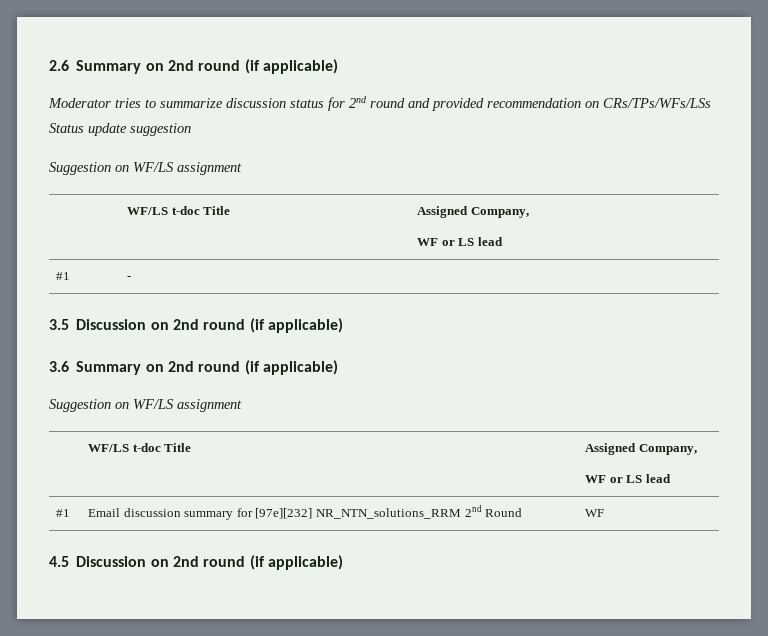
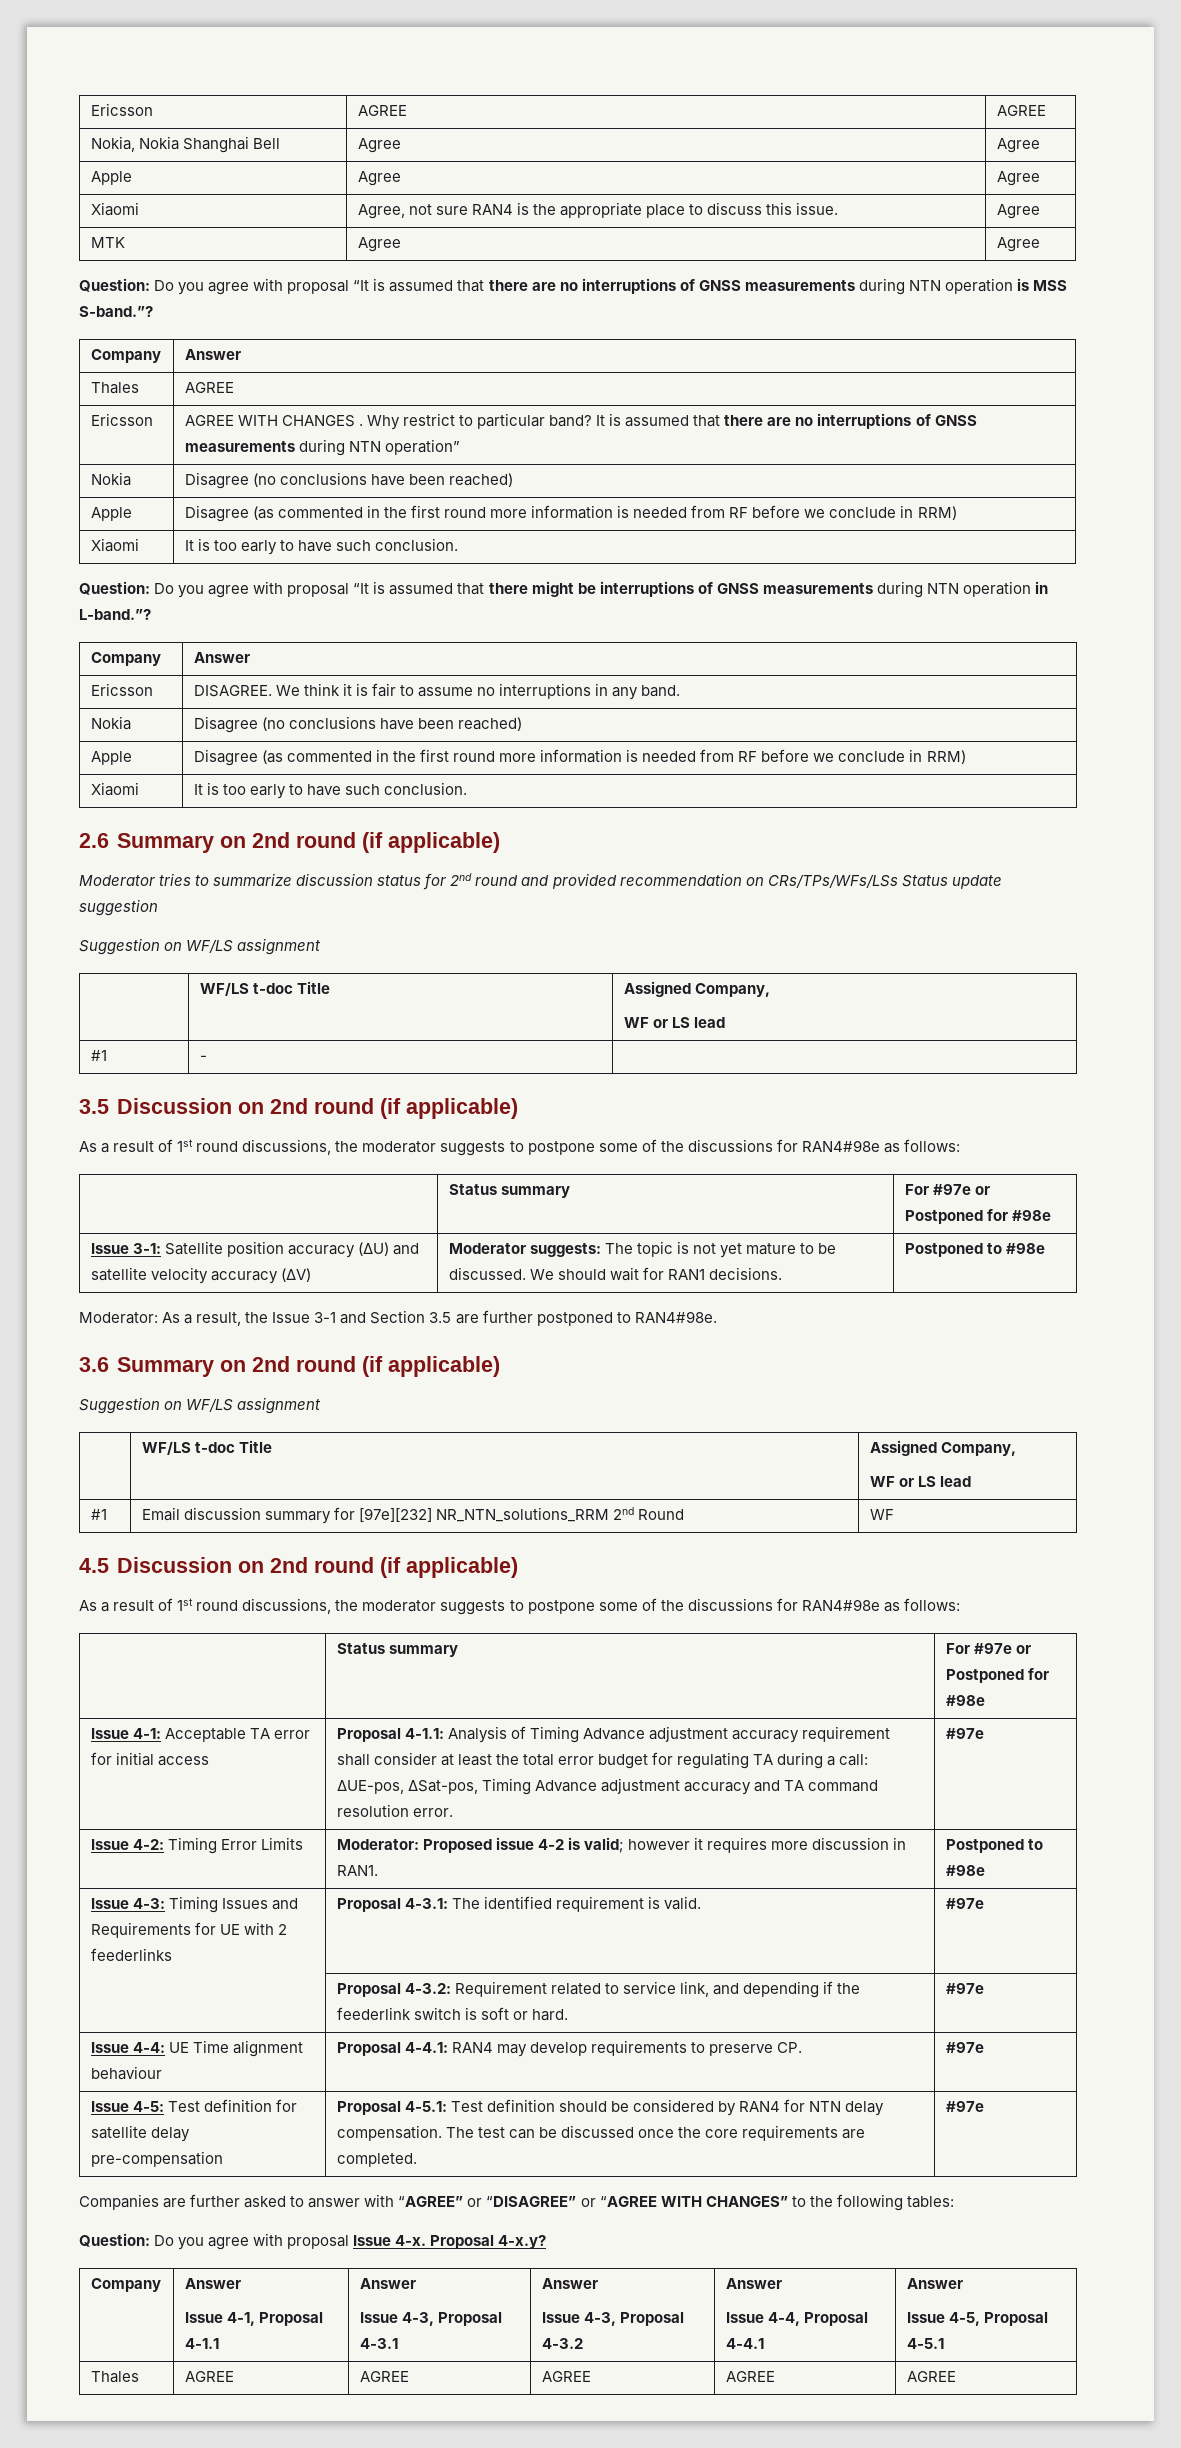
(49, 65) none -> [90,103,153,116] [357,105,407,116] [996,105,1046,116] [90,136,280,153] [357,138,401,153] [996,138,1040,153] [90,171,132,185] [357,171,401,186] [996,171,1040,186] [90,202,139,216] [357,202,839,219] [996,204,1040,219] [90,237,125,248] [357,237,401,252] [996,237,1040,252] [79,278,1068,295] [79,306,153,317] [90,349,161,363] [184,349,241,360] [90,382,139,394] [184,382,234,393] [90,413,153,426] [184,413,977,430] [184,439,460,456] [90,472,131,486] [184,472,513,489] [90,507,132,521] [184,505,957,522] [90,538,139,552] [184,538,459,555] [79,581,1048,598] [79,609,151,620] [90,652,161,666] [193,652,250,663] [90,683,153,696] [193,683,681,700] [90,716,131,730] [193,716,522,733] [90,751,132,765] [193,749,966,766] [90,782,139,796] [193,782,468,799] Ericsson | AGREE | AGREE // Nokia, Nokia Shanghai Bell | Agree | Agree // Apple | Agree | Agree // Xiaomi | Agree, not sure RAN4 is the appropriate place to discuss this issue. | Agree // MTK | Agree | Agree // Question: Do you agree with proposal “It is assumed that there are no interruptions of GNSS measurements during NTN operation is MSS S-band.”? // Company | Answer // Thales | AGREE // Ericsson | AGREE WITH CHANGES . Why restrict to particular band? It is assumed that there are no interruptions of GNSS measurements during NTN operation” // Nokia | Disagree (no conclusions have been reached) // Apple | Disagree (as commented in the first round more information is needed from RF before we conclude in RRM) // Xiaomi | It is too early to have such conclusion. // Question: Do you agree with proposal “It is assumed that there might be interruptions of GNSS measurements during NTN operation in L-band.”? // Company | Answer // Ericsson | DISAGREE. We think it is fair to assume no interruptions in any band. // Nokia | Disagree (no conclusions have been reached) // Apple | Disagree (as commented in the first round more information is needed from RF before we conclude in RRM) // Xiaomi | It is too early to have such conclusion. //
(343, 325) none -> [79,1139,960,1156] [448,1184,570,1198] [904,1184,990,1195] [904,1209,1051,1224] [90,1241,419,1258] [90,1267,311,1284] [448,1241,837,1258] [448,1267,782,1281] [904,1243,1045,1257] [79,1310,717,1326] // As a result of 1st round discussions, the moderator suggests to postpone some of the discussions for RAN4#98e as follows: // | Status summary | For #97e or Postponed for #98e // Issue 3-1: Satellite position accuracy (ΔU) and satellite velocity accuracy (ΔV) | Moderator suggests: The topic is not yet mature to be discussed. We should wait for RAN1 decisions. | Postponed to #98e // Moderator: As a result, the Issue 3-1 and Section 3.5 are further postponed to RAN4#98e.
(343, 562) none -> [79,1598,960,1615] [336,1643,458,1657] [945,1643,1031,1654] [945,1668,1049,1683] [945,1695,985,1706] [90,1728,310,1742] [90,1752,209,1766] [336,1726,891,1743] [336,1752,869,1769] [336,1778,879,1795] [336,1804,453,1817] [945,1728,984,1739] [90,1837,303,1854] [336,1837,907,1853] [336,1865,378,1876] [945,1839,1043,1853] [945,1865,985,1876] [90,1896,298,1913] [90,1922,287,1938] [90,1948,172,1961] [336,1896,701,1912] [945,1898,984,1909] [336,1981,861,1998] [336,2007,568,2021] [945,1983,984,1994] [90,2040,303,2057] [90,2066,162,2080] [336,2040,803,2057] [945,2042,984,2053] [90,2099,297,2112] [90,2125,190,2142] [90,2151,223,2167] [336,2099,885,2116] [336,2125,866,2141] [336,2153,417,2167] [945,2101,984,2112] [79,2194,954,2211] [79,2233,547,2250] [90,2278,161,2292] [184,2278,241,2289] [184,2312,323,2326] [184,2338,219,2349] [359,2278,416,2289] [359,2312,502,2326] [359,2338,398,2349] [541,2278,598,2289] [541,2312,684,2326] [541,2338,583,2349] [725,2278,782,2289] [725,2312,868,2326] [725,2338,764,2349] [906,2278,963,2289] [906,2312,1048,2326] [906,2338,944,2349] [90,2371,139,2383] [184,2371,234,2382] [359,2371,409,2382] [541,2371,591,2382] [725,2371,775,2382] [906,2371,956,2382] // As a result of 1st round discussions, the moderator suggests to postpone some of the discussions for RAN4#98e as follows: // | Status summary | For #97e or Postponed for #98e // Issue 4-1: Acceptable TA error for initial access | Proposal 4-1.1: Analysis of Timing Advance adjustment accuracy requirement shall consider at least the total error budget for regulating TA during a call: ΔUE-pos, ΔSat-pos, Timing Advance adjustment accuracy and TA command resolution error. | #97e // Issue 4-2: Timing Error Limits | Moderator: Proposed issue 4-2 is valid; however it requires more discussion in RAN1. | Postponed to #98e // Issue 4-3: Timing Issues and Requirements for UE with 2 feederlinks | Proposal 4-3.1: The identified requirement is valid. | #97e // | Proposal 4-3.2: Requirement related to service link, and depending if the feederlink switch is soft or hard. | #97e // Issue 4-4: UE Time alignment behaviour | Proposal 4-4.1: RAN4 may develop requirements to preserve CP. | #97e // Issue 4-5: Test definition for satellite delay pre-compensation | Proposal 4-5.1: Test definition should be considered by RAN4 for NTN delay compensation. The test can be discussed once the core requirements are completed. | #97e // Companies are further asked to answer with “AGREE” or “DISAGREE” or “AGREE WITH CHANGES” to the following tables: // Question: Do you agree with proposal Issue 4-x. Proposal 4-x.y? // Company | Answer // Issue 4-1, Proposal 4-1.1 | Answer // Issue 4-3, Proposal 4-3.1 | Answer // Issue 4-3, Proposal 4-3.2 | Answer // Issue 4-4, Proposal 4-4.1 | Answer // Issue 4-5, Proposal 4-5.1 // Thales | AGREE | AGREE | AGREE | AGREE | AGREE

